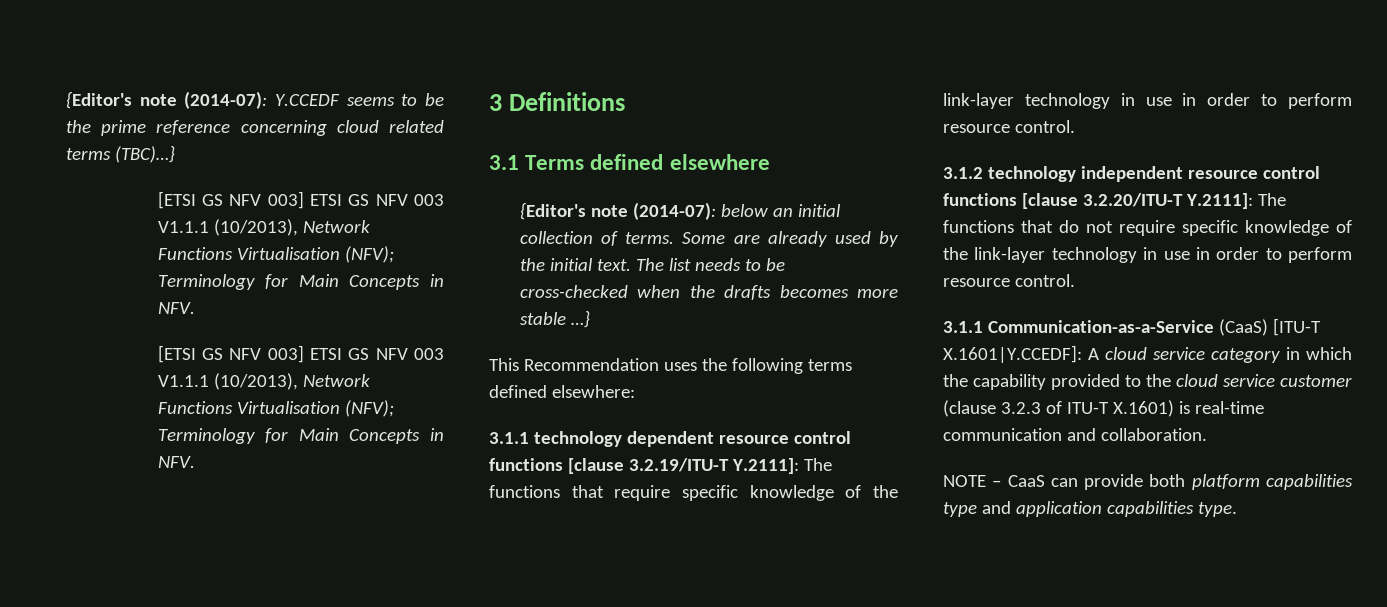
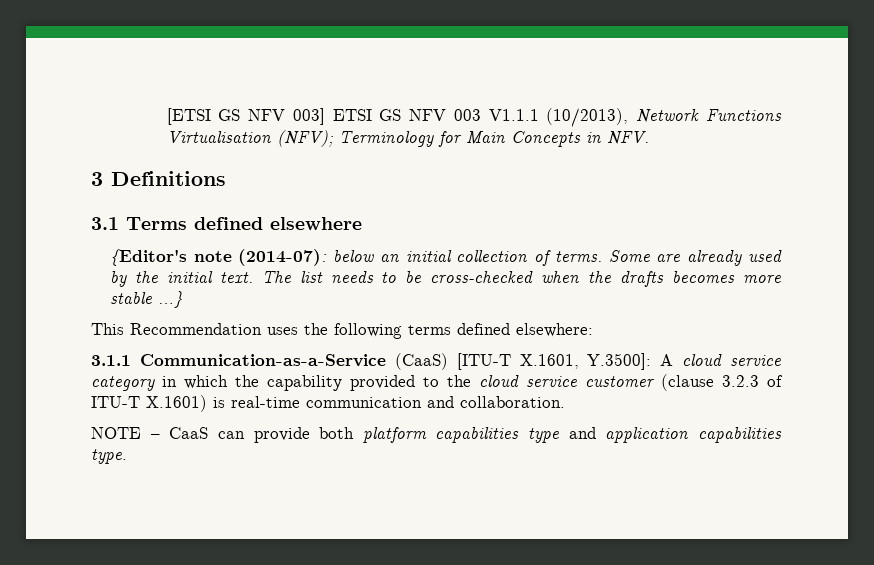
[66,91,444,109] [66,120,444,136] [66,145,176,163] [157,191,444,209] [157,219,370,236] [157,246,394,263] [157,274,444,290] [157,302,195,314] {Editor's note (2014-07): Y.CCEDF seems to be the prime reference concerning cloud related terms (TBC)…} // [ETSI GS NFV 003] ETSI GS NFV 003 V1.1.1 (10/2013), Network Functions Virtualisation (NFV); Terminology for Main Concepts in NFV. // -> (166, 116) none
[489,431,851,447] [489,458,832,474] [489,485,898,501] [943,93,1352,109] [943,120,1075,133] [943,166,1320,182] [943,193,1286,209] [943,220,1352,236] [943,247,1352,263] [943,274,1075,287] // 3.1.1 technology dependent resource control functions [clause 3.2.19/ITU-T Y.2111]: The functions that require specific knowledge of the link-layer technology in use in order to perform resource control. // 3.1.2 technology independent resource control functions [clause 3.2.20/ITU-T Y.2111]: The functions that do not require specific knowledge of the link-layer technology in use in order to perform resource control. -> (593, 330) none
[943,345,1082,363] X.1601|Y.CCEDF]: -> [519,353,652,370] X.1601, Y.3500]:

